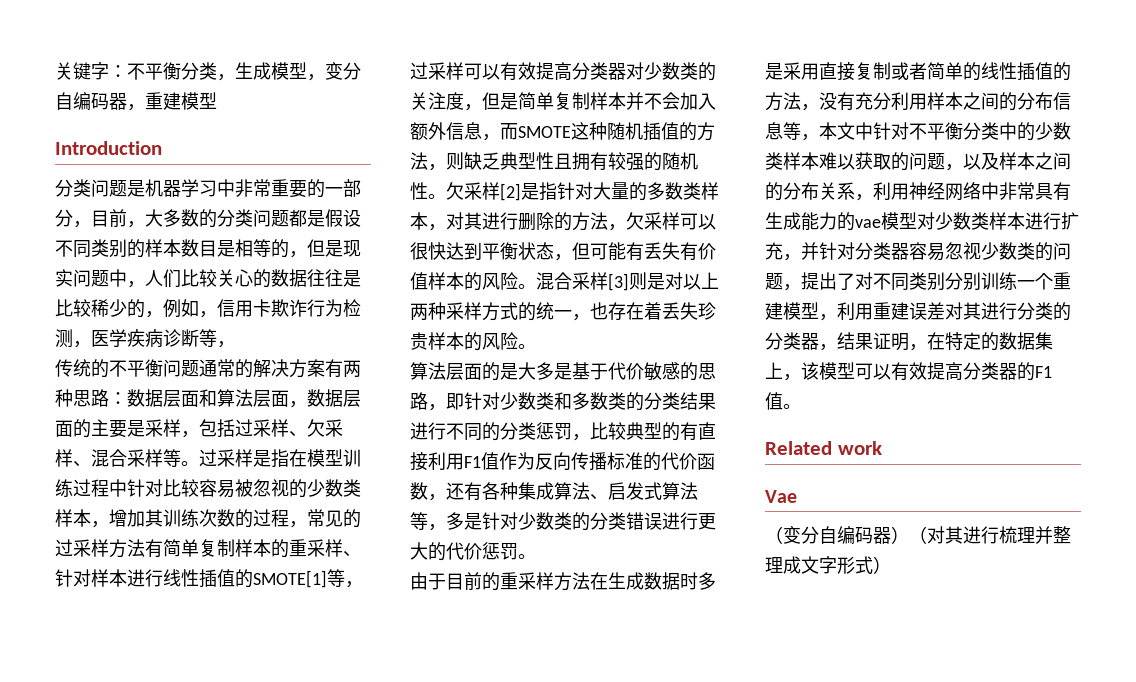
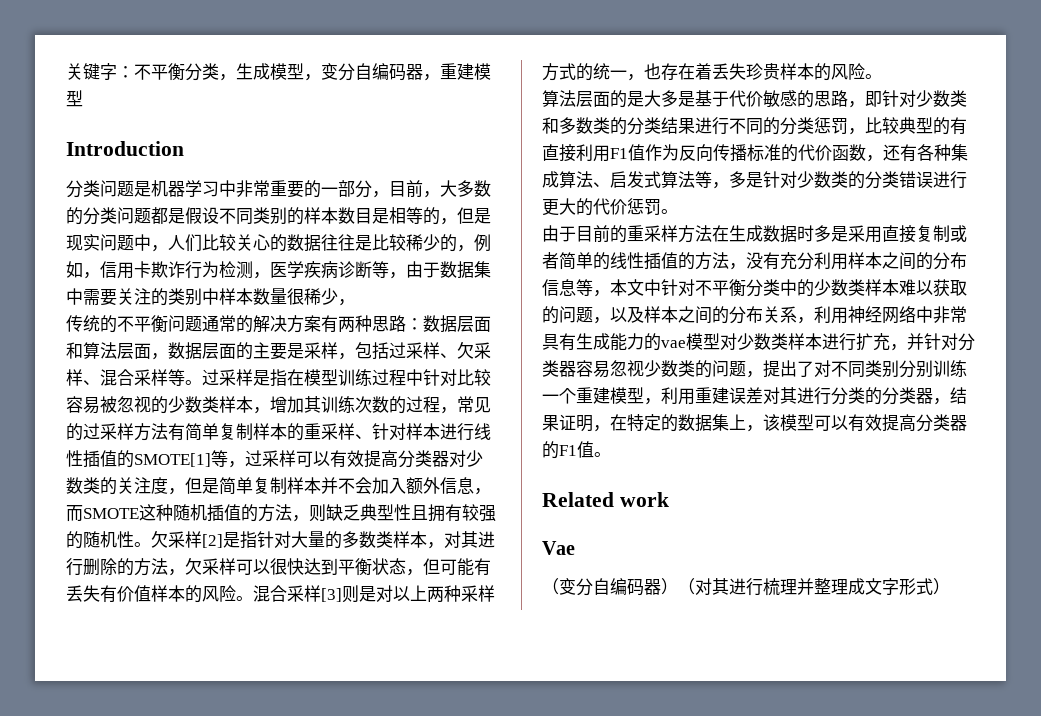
(235, 344) none -> [406,261,491,279] [66,288,355,306] 由于数据集中需要关注的类别中样本数量很稀少，

